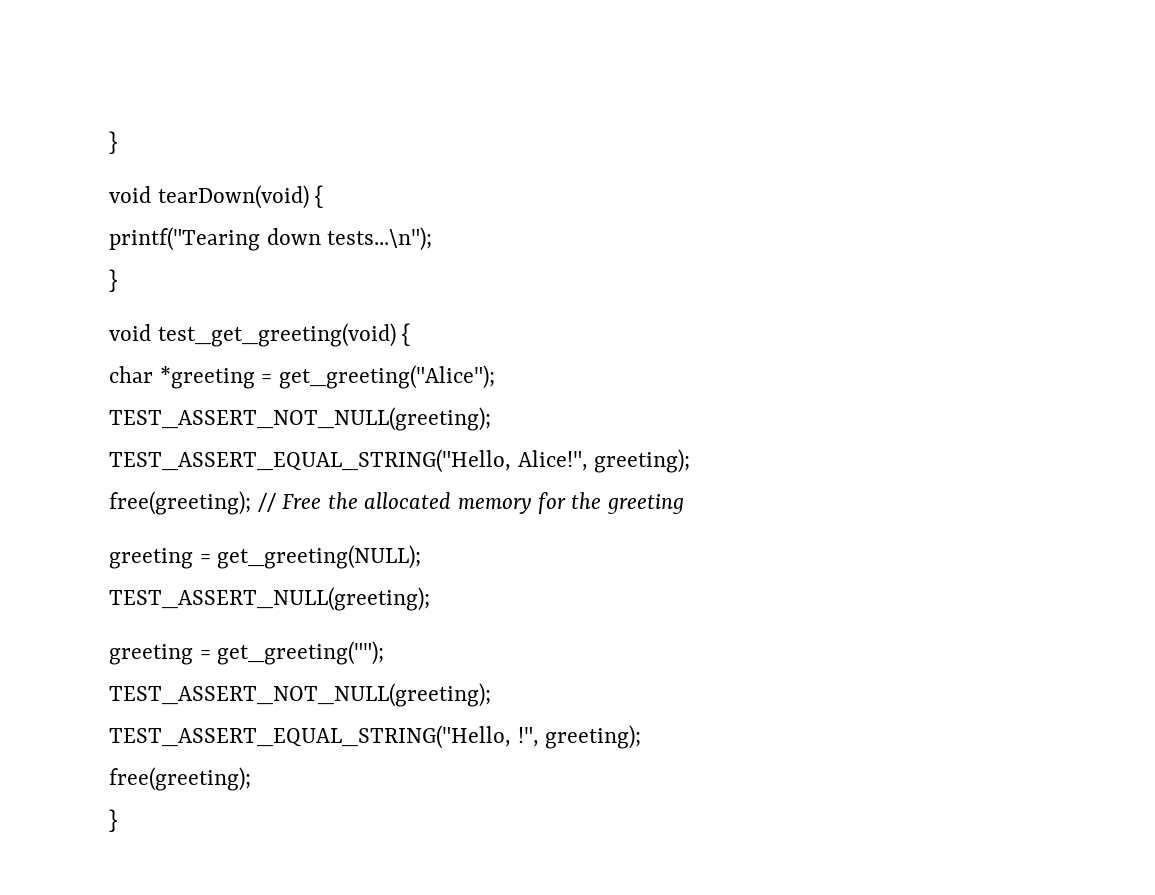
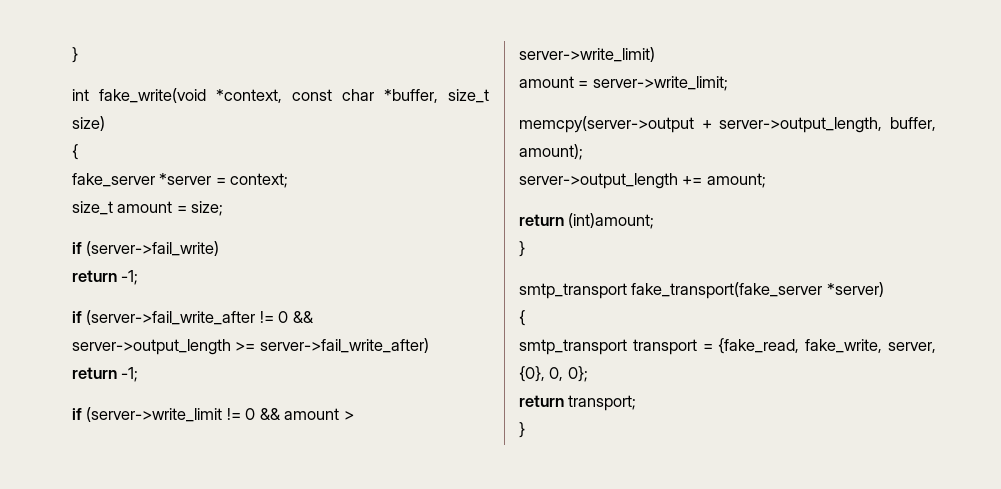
[109,131,117,154] [109,185,324,209] [109,227,433,251] [109,269,117,292] [109,323,411,347] [109,365,495,389] [109,407,491,431] [109,449,691,473] [109,491,684,515] [109,545,422,569] [109,587,430,611] [109,641,385,665] [109,683,491,707] [109,725,642,749] [109,767,251,791] } // void tearDown(void) { // printf("Tearing down tests...\n"); // } // void test_get_greeting(void) { // char *greeting = get_greeting("Alice"); // TEST_ASSERT_NOT_NULL(greeting); // TEST_ASSERT_EQUAL_STRING("Hello, Alice!", greeting); // free(greeting); // Free the allocated memory for the greeting // greeting = get_greeting(NULL); // TEST_ASSERT_NULL(greeting); // greeting = get_greeting(""); // TEST_ASSERT_NOT_NULL(greeting); // TEST_ASSERT_EQUAL_STRING("Hello, !", greeting); // free(greeting); -> [72,47,78,63] [72,88,489,103] [72,116,105,131] [72,144,78,160] [72,173,289,188] [72,201,224,216] [72,241,220,256] [72,270,139,285] [72,310,314,325] [72,338,429,355] [72,367,139,382] [72,407,354,422] [519,47,655,62] [519,76,728,91] [519,116,936,133] [519,144,583,160] [519,173,766,189] [519,213,655,229] [519,241,525,257] [519,282,884,299] [519,310,525,326] [519,338,936,355] [519,366,588,382] [519,395,637,411] } // int fake_write(void *context, const char *buffer, size_t size) // { // fake_server *server = context; // size_t amount = size; // if (server->fail_write) // return -1; // if (server->fail_write_after != 0 && // server->output_length >= server->fail_write_after) // return -1; // if (server->write_limit != 0 && amount > server->write_limit) // amount = server->write_limit; // memcpy(server->output + server->output_length, buffer, amount); // server->output_length += amount; // return (int)amount; // } // smtp_transport fake_transport(fake_server *server) // { // smtp_transport transport = {fake_read, fake_write, server, {0}, 0, 0}; // return transport;

